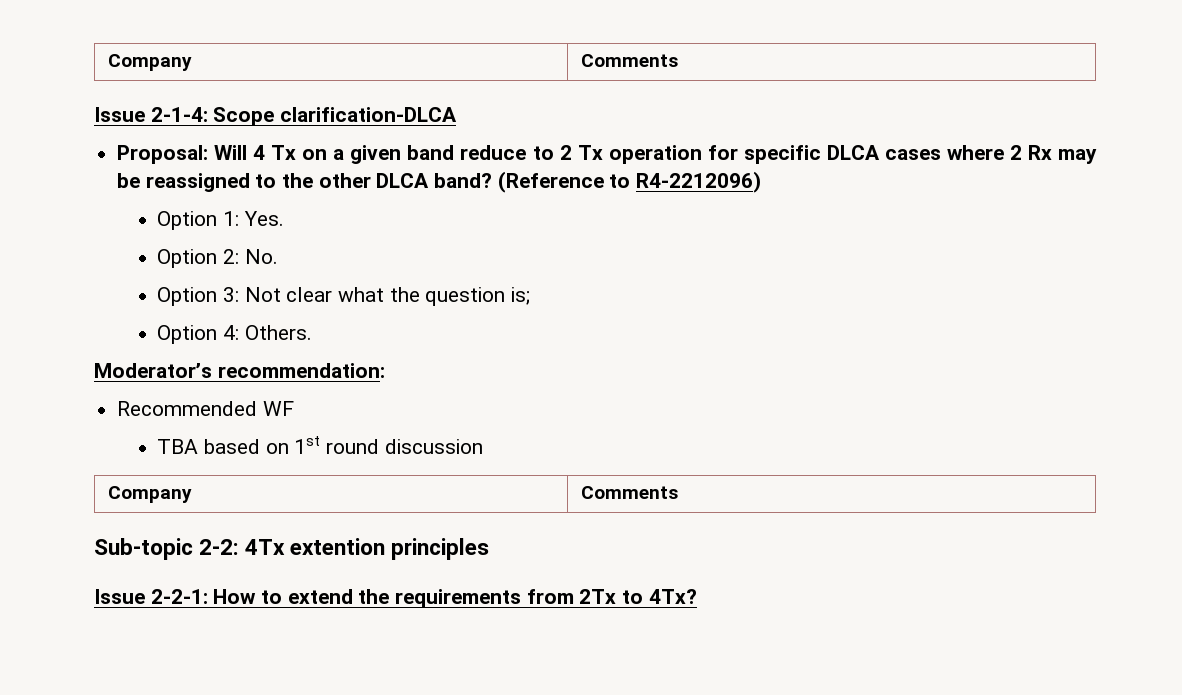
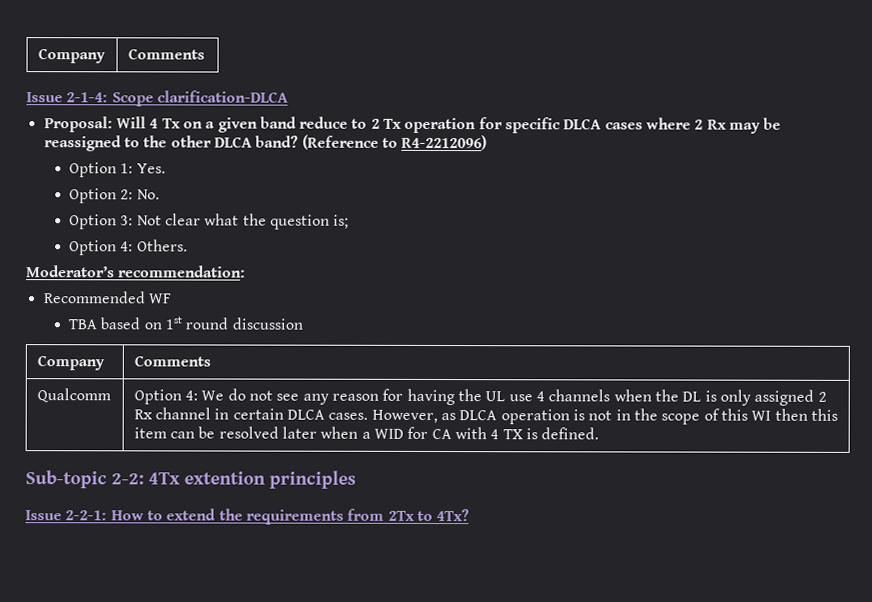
(678, 492) none -> [36,388,111,403] [133,388,827,406] [133,407,838,425] [133,426,600,440] // Qualcomm | Option 4: We do not see any reason for having the UL use 4 channels when the DL is only assigned 2 Rx channel in certain DLCA cases. However, as DLCA operation is not in the scope of this WI then this item can be resolved later when a WID for CA with 4 TX is defined.

